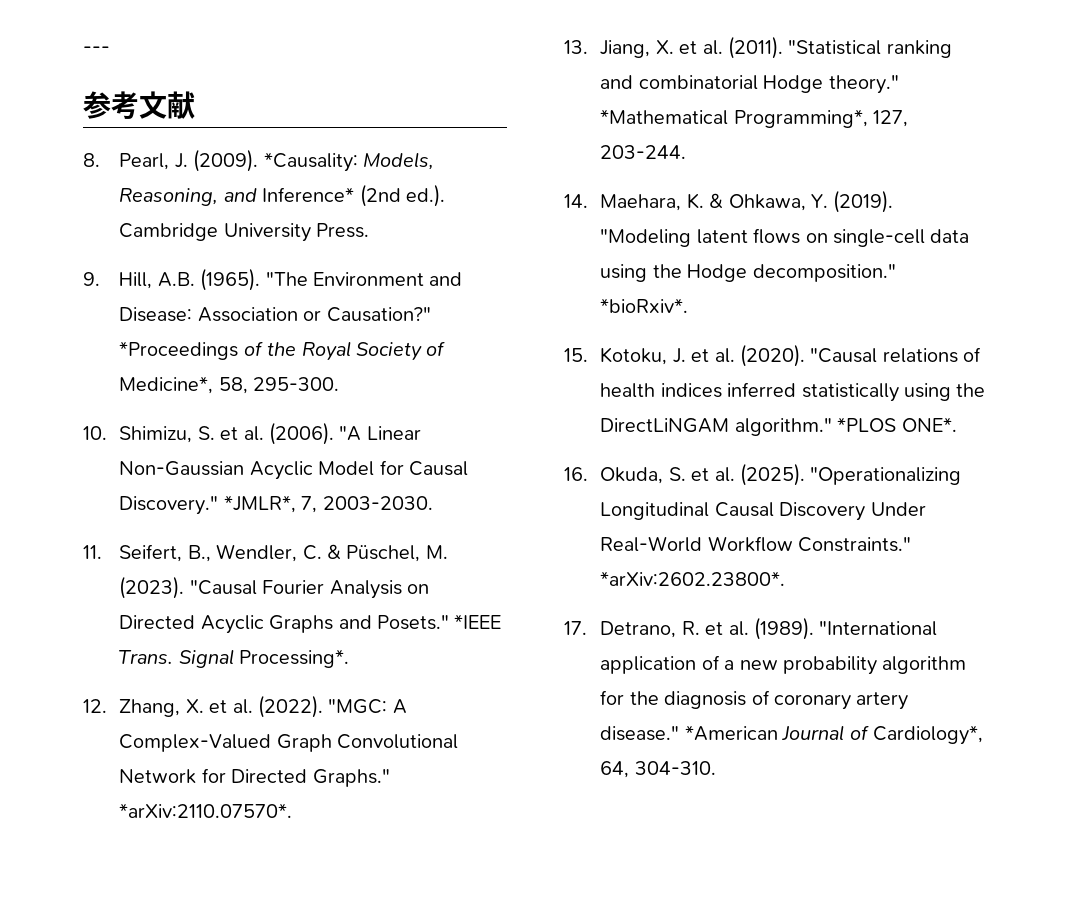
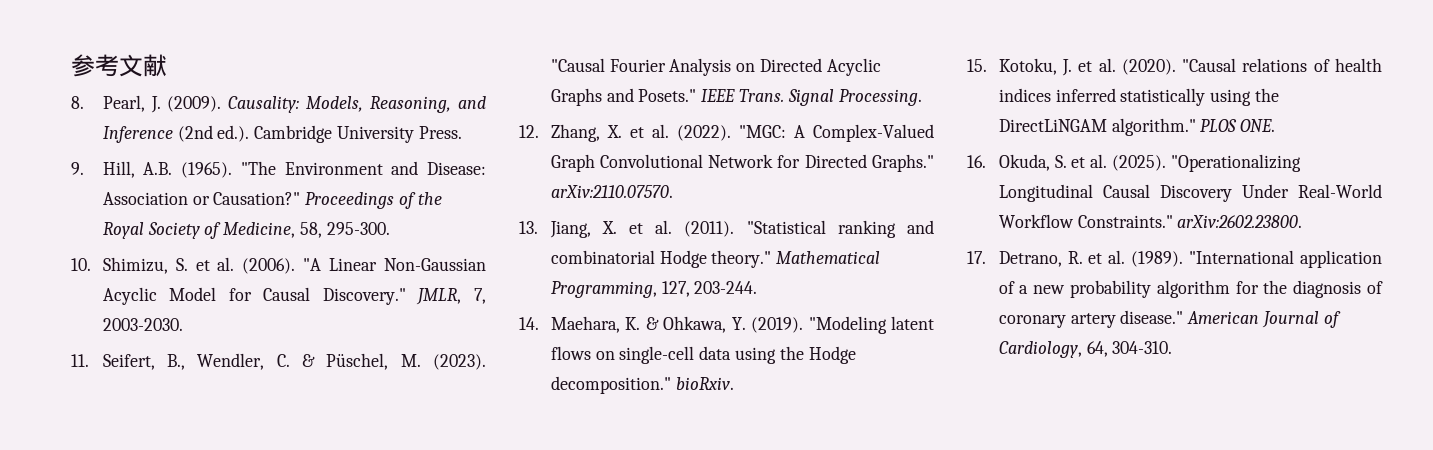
[83,46,110,54] --- // -> (71, 65) none
[263,152,358,172] *Causality: -> [228,96,300,113] Causality:
[262,187,355,202] Inference* -> [102,126,173,143] Inference
[119,341,239,360] *Proceedings -> [305,192,395,209] Proceedings
[119,376,214,394] Medicine*, -> [223,222,296,238] Medicine,
[223,495,296,513] *JMLR*, -> [416,288,462,305] JMLR,
[454,614,502,629] *IEEE -> [701,89,736,102] IEEE
[239,649,350,668] Processing*. -> [838,89,922,106] Processing.
[119,803,293,818] *arXiv:2110.07570*. -> [550,185,673,198] arXiv:2110.07570.
[600,109,868,128] *Mathematical Programming*, -> [776,251,881,264] [550,281,657,298] Mathematical Programming,
[600,298,689,313] *bioRxiv*. -> [675,377,734,390] bioRxiv.
[837,417,957,432] *PLOS ONE*. -> [1200,119,1276,132] PLOS ONE.
[600,571,786,586] *arXiv:2602.23800*. -> [1177,215,1303,228] arXiv:2602.23800.
[684,725,778,741] *American -> [1187,311,1260,324] American
[873,725,984,745] Cardiology*, -> [998,341,1082,358] Cardiology,

